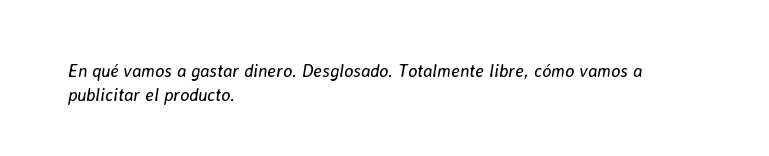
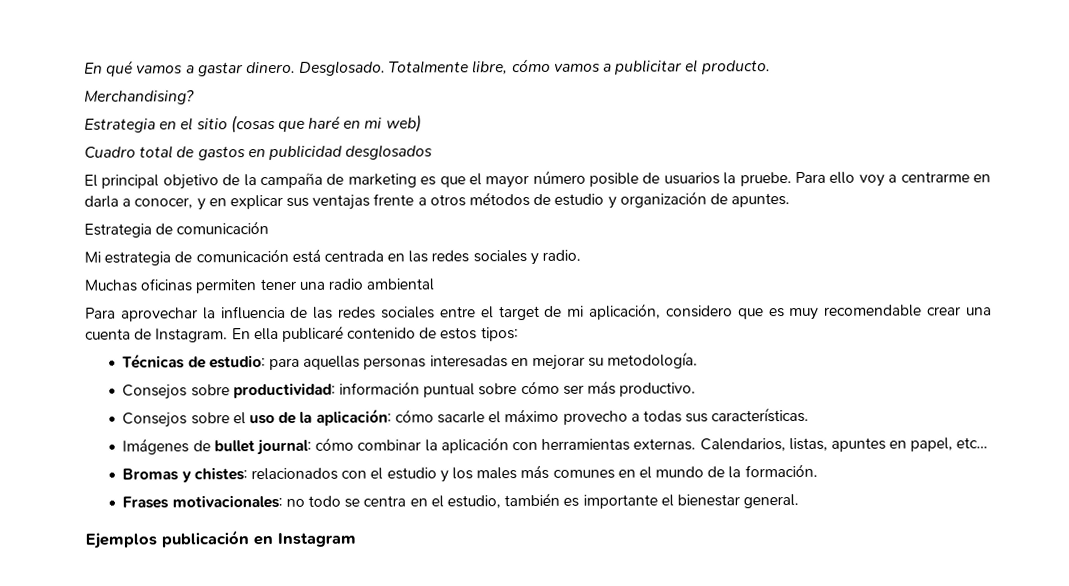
(235, 96) none -> [84,89,195,105] [84,114,422,134] [84,144,434,161] [84,170,992,190] [84,191,791,211] [84,221,270,238] [84,248,582,266] [84,278,435,294] [85,303,993,322] [85,325,519,343] [122,352,699,371] [122,380,697,400] [122,407,810,428] [122,437,989,456] [122,463,818,483] [122,492,800,509] [85,530,356,549] // Merchandising? // Estrategia en el sitio (cosas que haré en mi web) // Cuadro total de gastos en publicidad desglosados // El principal objetivo de la campaña de marketing es que el mayor número posible de usuarios la pruebe. Para ello voy a centrarme en darla a conocer, y en explicar sus ventajas frente a otros métodos de estudio y organización de apuntes. // Estrategia de comunicación // Mi estrategia de comunicación está centrada en las redes sociales y radio. // Muchas oficinas permiten tener una radio ambiental // Para aprovechar la influencia de las redes sociales entre el target de mi aplicación, considero que es muy recomendable crear una cuenta de Instagram. En ella publicaré contenido de estos tipos: // Técnicas de estudio: para aquellas personas interesadas en mejorar su metodología. // Consejos sobre productividad: información puntual sobre cómo ser más productivo. // Consejos sobre el uso de la aplicación: cómo sacarle el máximo provecho a todas sus características. // Imágenes de bullet journal: cómo combinar la aplicación con herramientas externas. Calendarios, listas, apuntes en papel, etc… // Bromas y chistes: relacionados con el estudio y los males más comunes en el mundo de la formación. // Frases motivacionales: no todo se centra en el estudio, también es importante el bienestar general. // Ejemplos publicación en Instagram

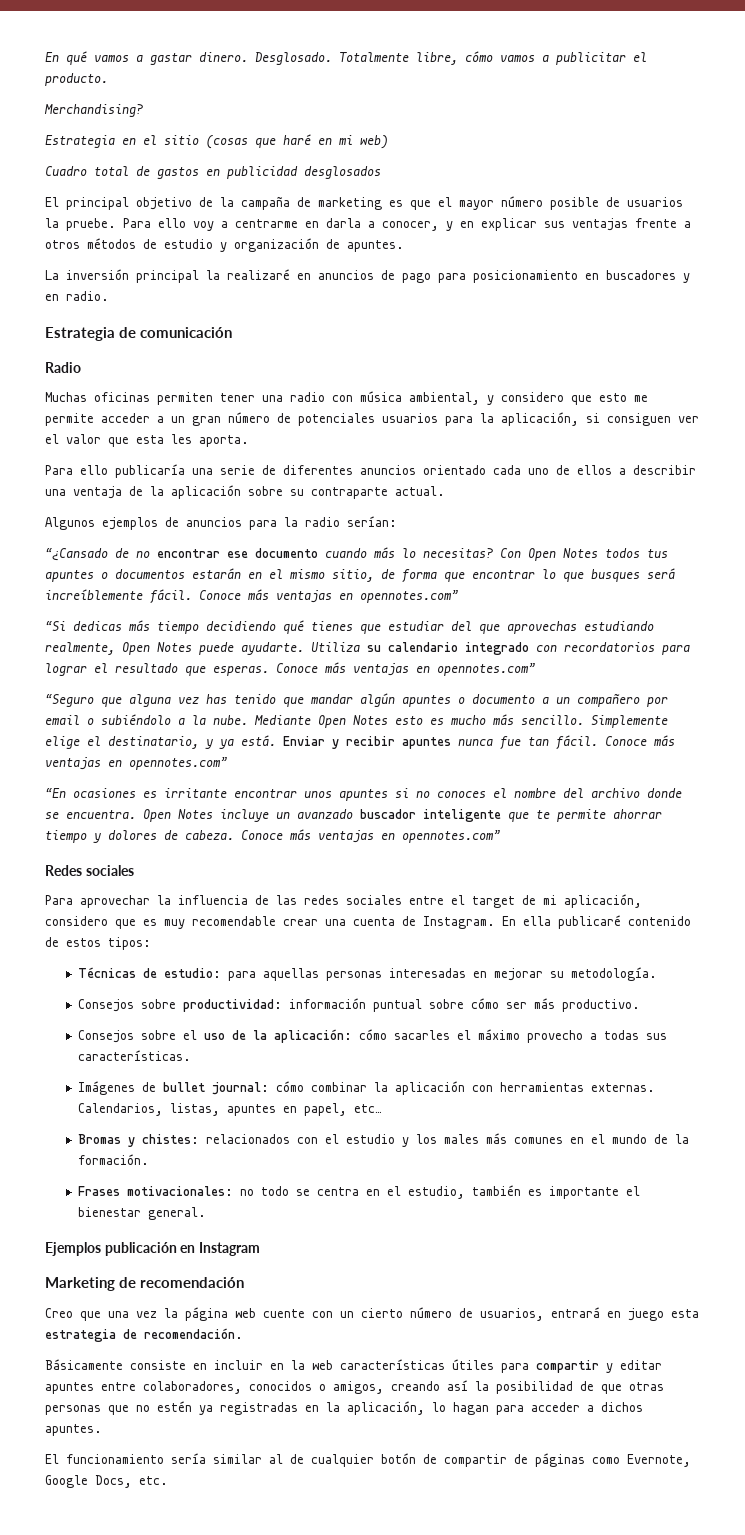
[84,221,270,238] [84,248,582,266] Estrategia de comunicación // Mi estrategia de comunicación está centrada en las redes sociales y radio. -> [45,269,690,283] [45,291,109,301] [45,327,232,341] [45,362,81,373] La inversión principal la realizaré en anuncios de pago para posicionamiento en buscadores y en radio. // Estrategia de comunicación // Radio
[366,278,435,291] ambiental -> [332,391,648,405] [45,412,699,426] [45,434,249,447] [45,464,696,478] [45,485,445,499] [45,516,397,530] [45,547,668,561] [45,568,675,583] [45,589,458,604] [45,620,654,634] [45,642,690,655] [45,662,535,676] [45,693,668,707] [45,714,668,728] [45,735,675,750] [45,757,227,770] [45,788,682,801] [45,809,662,822] [45,829,500,843] [45,865,134,876] con música ambiental, y considero que esto me permite acceder a un gran número de potenciales usuarios para la aplicación, si consiguen ver el valor que esta les aporta. // Para ello publicaría una serie de diferentes anuncios orientado cada uno de ellos a describir una ventaja de la aplicación sobre su contraparte actual. // Algunos ejemplos de anuncios para la radio serían: // “¿Cansado de no encontrar ese documento cuando más lo necesitas? Con Open Notes todos tus apuntes o documentos estarán en el mismo sitio, de forma que encontrar lo que busques será increíblemente fácil. Conoce más ventajas en opennotes.com” // “Si dedicas más tiempo decidiendo qué tienes que estudiar del que aprovechas estudiando realmente, Open Notes puede ayudarte. Utiliza su calendario integrado con recordatorios para lograr el resultado que esperas. Conoce más ventajas en opennotes.com” // “Seguro que alguna vez has tenido que mandar algún apuntes o documento a un compañero por email o subiéndolo a la nube. Mediante Open Notes esto es mucho más sencillo. Simplemente elige el destinatario, y ya está. Enviar y recibir apuntes nunca fue tan fácil. Conoce más ventajas en opennotes.com” // “En ocasiones es irritante encontrar unos apuntes si no conoces el nombre del archivo donde se encuentra. Open Notes incluye un avanzado buscador inteligente que te permite ahorrar tiempo y dolores de cabeza. Conoce más ventajas en opennotes.com” // Redes sociales
[436,411,485,424] sacarle -> [393,1030,450,1040] sacarles
(356, 539) none -> [45,1277,244,1291] [45,1307,699,1321] [45,1328,243,1342] [45,1359,662,1373] [45,1380,664,1394] [45,1401,643,1415] [45,1424,102,1436] [45,1453,691,1467] [45,1475,168,1488] // Marketing de recomendación // Creo que una vez la página web cuente con un cierto número de usuarios, entrará en juego esta estrategia de recomendación. // Básicamente consiste en incluir en la web características útiles para compartir y editar apuntes entre colaboradores, conocidos o amigos, creando así la posibilidad de que otras personas que no estén ya registradas en la aplicación, lo hagan para acceder a dichos apuntes. // El funcionamiento sería similar al de cualquier botón de compartir de páginas como Evernote, Google Docs, etc.

